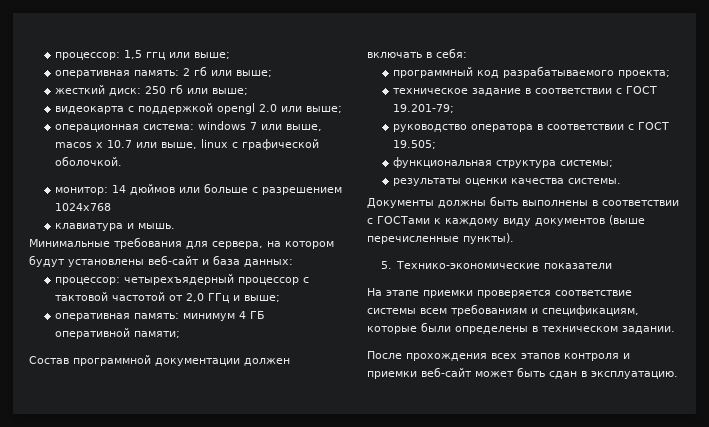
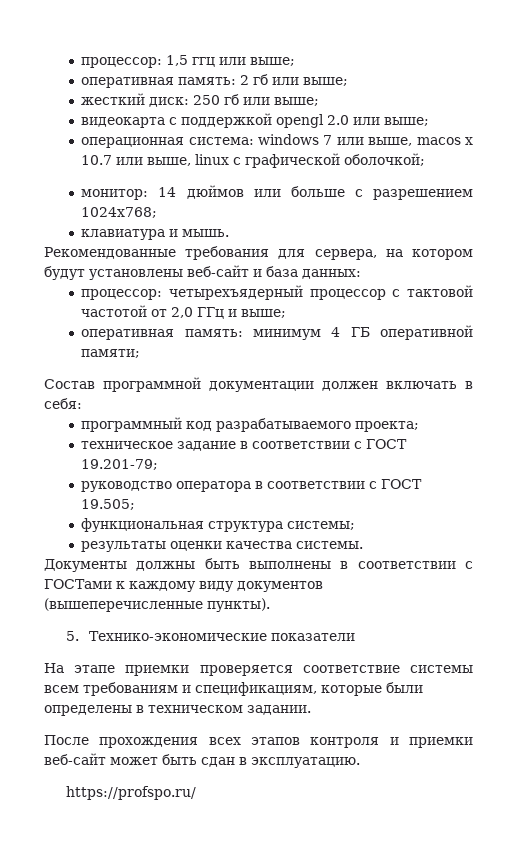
[54,156,122,166] оболочкой. -> [344,153,426,166] оболочкой;
[54,203,111,211] 1024x768 -> [81,207,158,218] 1024x768;
[29,239,110,247] Минимальные -> [44,247,176,259] Рекомендованные
[609,215,645,225] [367,236,459,244] (выше перечисленные -> [44,598,203,612] (вышеперечисленные
(678, 375) none -> [66,786,197,800] // https://profspo.ru/

